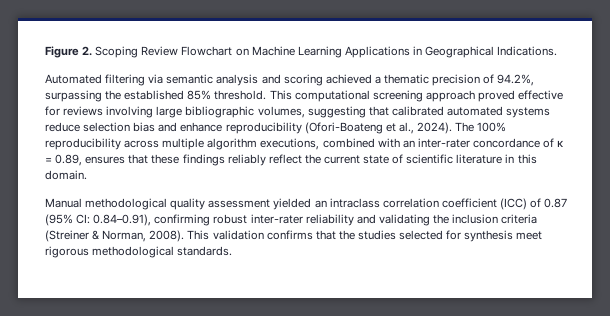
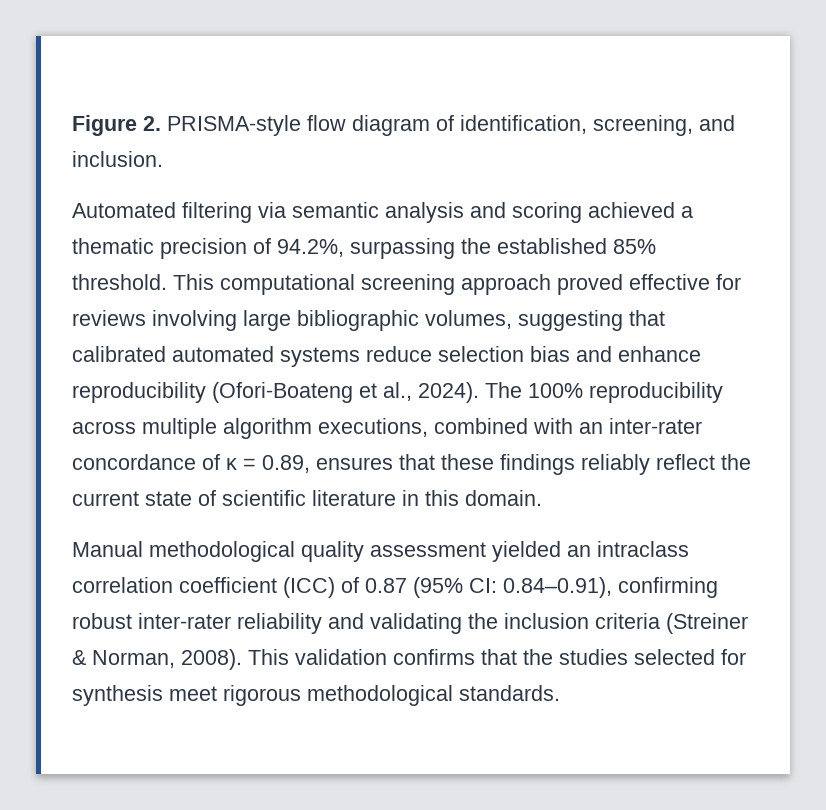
[95,46,558,58] Scoping Review Flowchart on Machine Learning Applications in Geographical Indications. -> [167,115,735,136] [72,151,163,167] PRISMA-style flow diagram of identification, screening, and inclusion.

